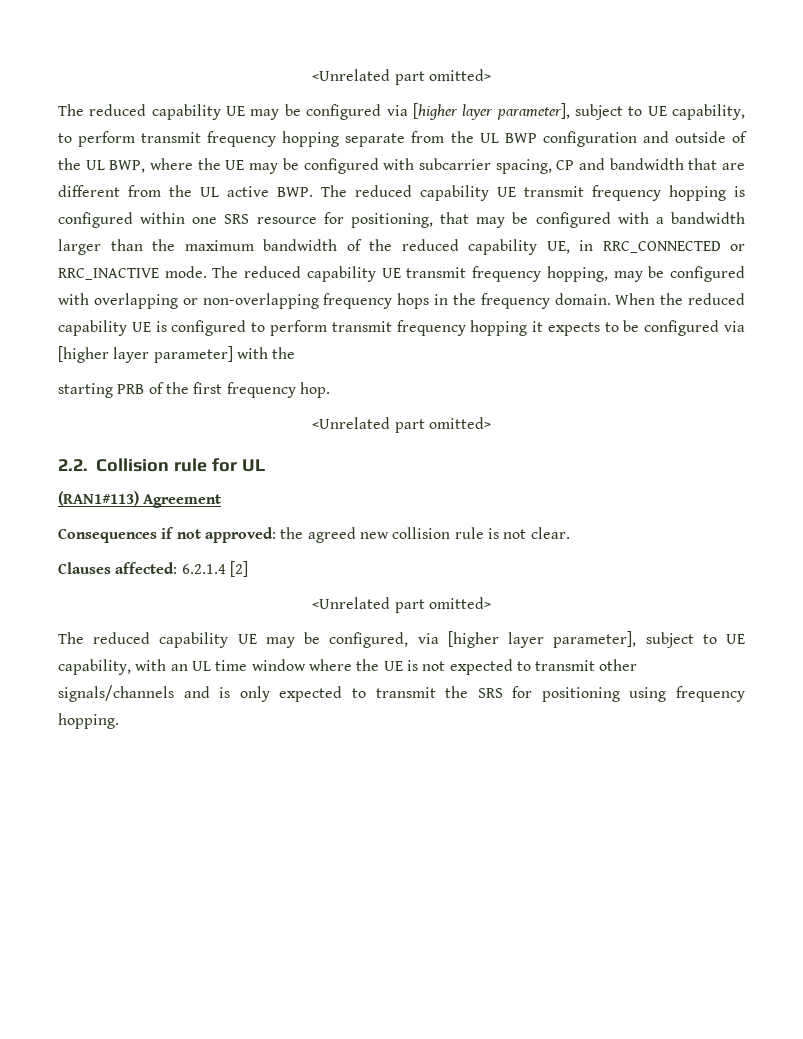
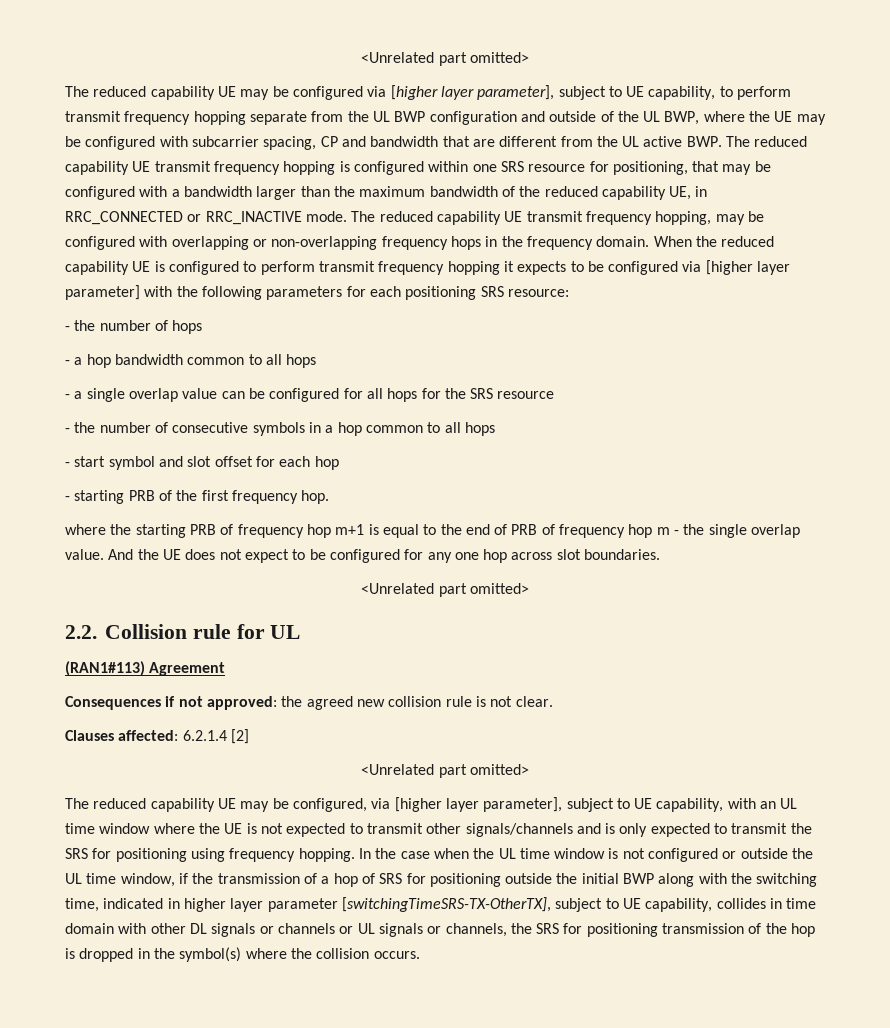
(296, 353) // -> [201,286,569,300] [65,320,203,334] [65,354,317,368] [65,388,555,402] [65,422,495,436] [65,456,339,470] [65,496,70,501] following parameters for each positioning SRS resource: // - the number of hops // - a hop bandwidth common to all hops // - a single overlap value can be configured for all hops for the SRS resource // - the number of consecutive symbols in a hop common to all hops // - start symbol and slot offset for each hop // -
(330, 390) none -> [65,524,801,538] [65,549,661,563] // where the starting PRB of frequency hop m+1 is equal to the end of PRB of frequency hop m - the single overlap value. And the UE does not expect to be configured for any one hop across slot boundaries.
(119, 721) none -> [358,848,814,862] [65,873,818,887] [65,897,817,912] [65,923,816,937] [65,947,420,962] In the case when the UL time window is not configured or outside the UL time window, if the transmission of a hop of SRS for positioning outside the initial BWP along with the switching time, indicated in higher layer parameter [switchingTimeSRS-TX-OtherTX], subject to UE capability, collides in time domain with other DL signals or channels or UL signals or channels, the SRS for positioning transmission of the hop is dropped in the symbol(s) where the collision occurs.

